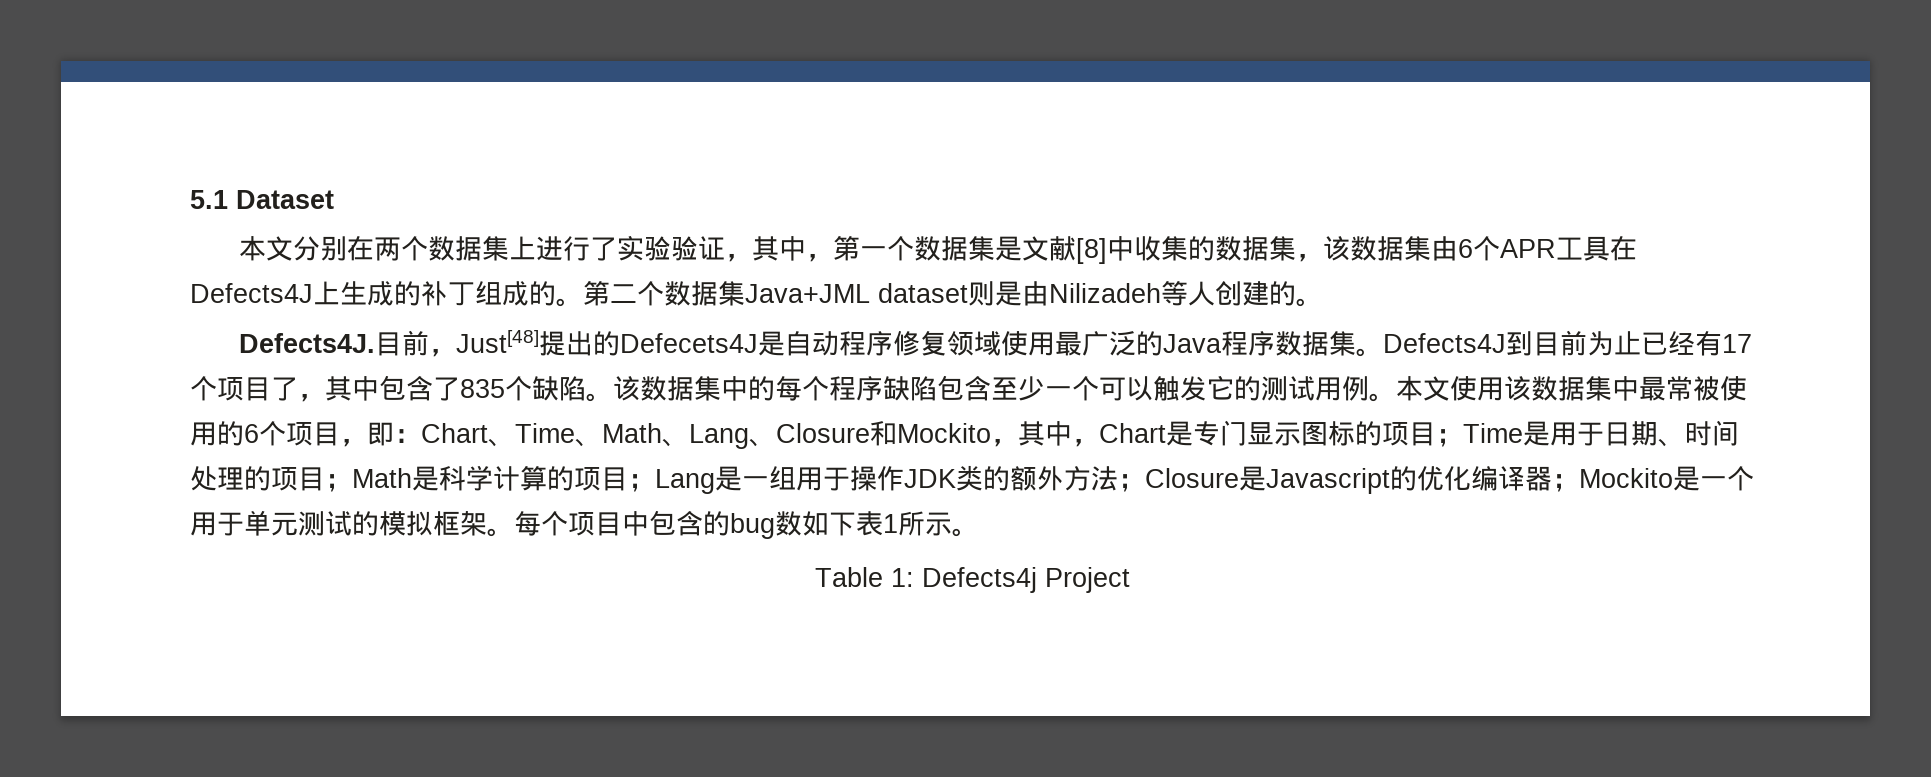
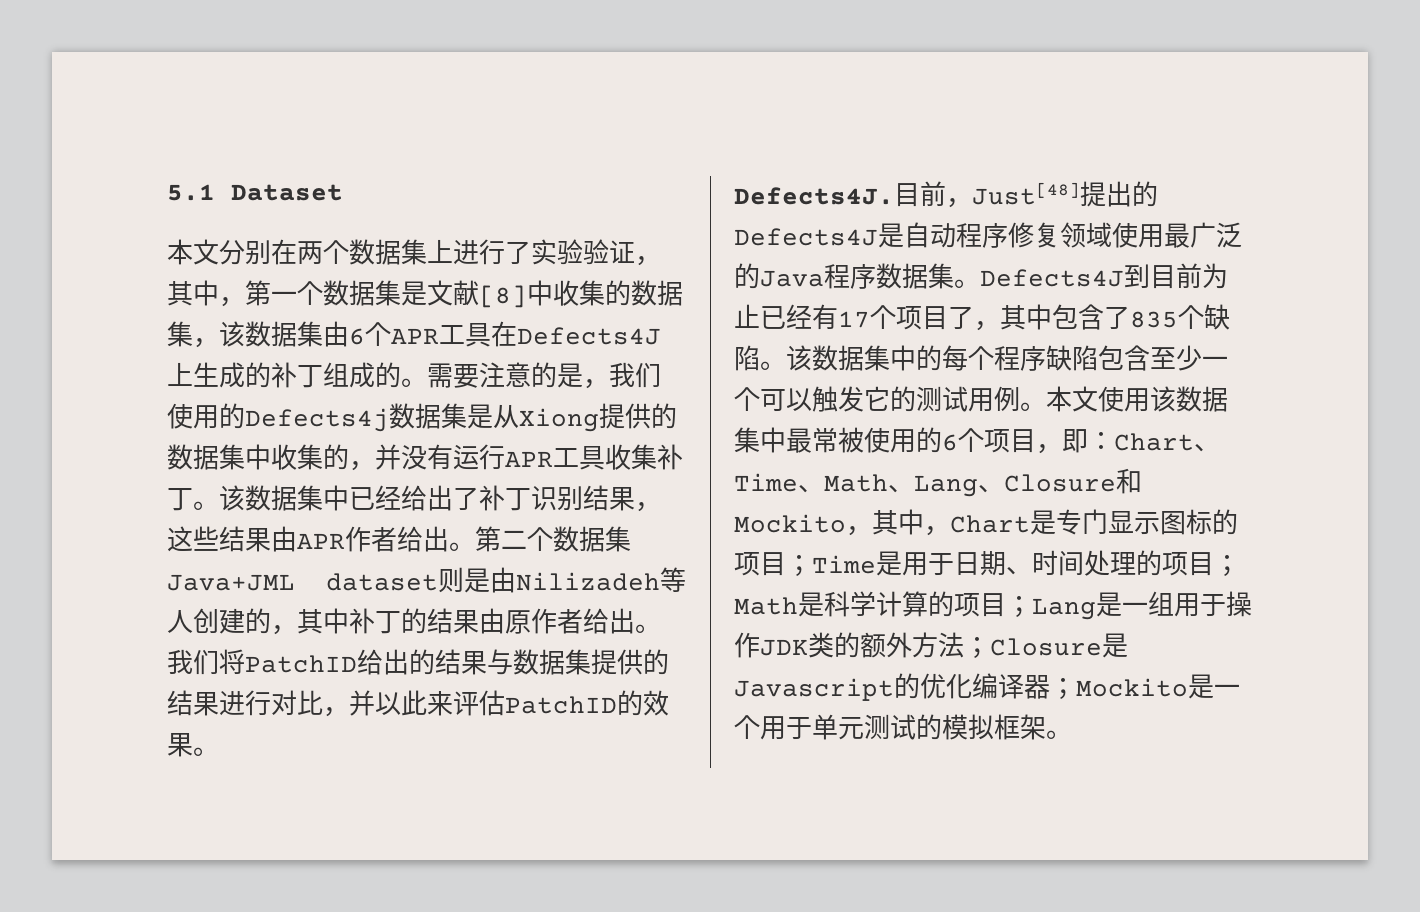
(583, 302) none -> [427,362,661,389] [167,403,677,432] [167,444,683,471] [167,485,661,512] [167,526,475,552] 需要注意的是，我们使用的Defects4j数据集是从Xiong提供的数据集中收集的，并没有运行APR工具收集补丁。该数据集中已经给出了补丁识别结果，这些结果由APR作者给出。
(1296, 293) none -> [271,608,661,635] [167,649,669,675] [167,690,669,717] [167,733,193,757] ，其中补丁的结果由原作者给出。我们将PatchID给出的结果与数据集提供的结果进行对比，并以此来评估PatchID的效果
[620,333,759,353] Defecets4J -> [734,228,878,246] Defects4J
[514,510,979,539] [814,567,1130,593] 每个项目中包含的bug数如下表1所示。 // Table 1: Defects4j Project -> (1072, 734) none

